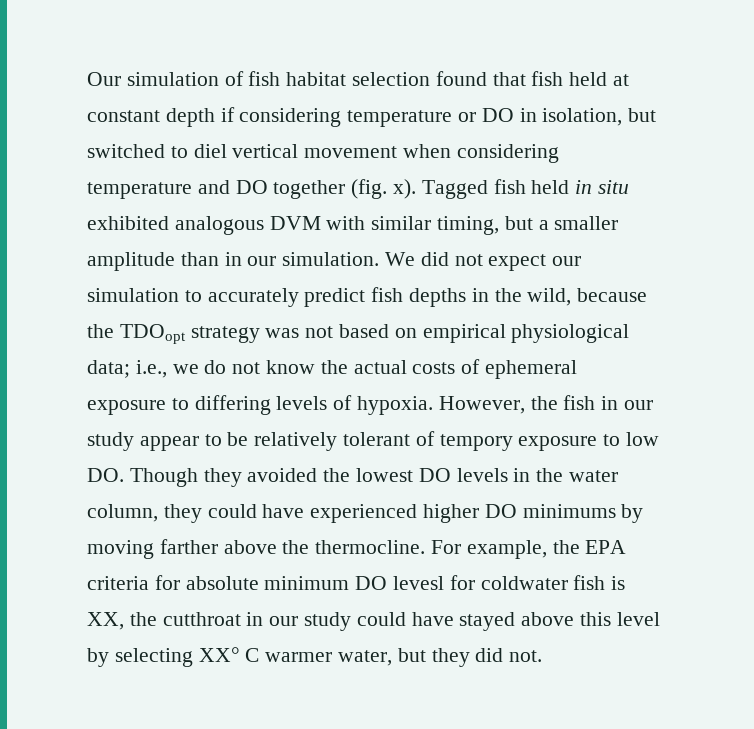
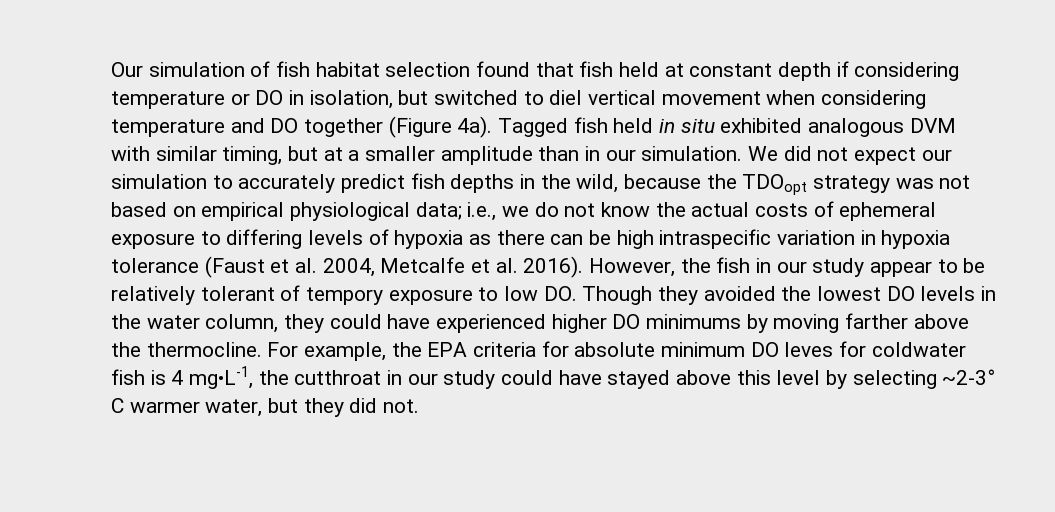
[351,179,417,199] (fig. x). -> [388,116,493,138] (Figure 4a).
(533, 223) none -> [323,147,343,161] at
[357,396,434,415] hypoxia. -> [394,229,951,249] [111,256,584,278] hypoxia as there can be high intraspecific variation in hypoxia tolerance (Faust et al. 2004, Metcalfe et al. 2016).
[393,576,445,590] levesl -> [784,342,834,357] leves
[87,612,124,630] XX, -> [171,366,254,389] 4 mg•L-1,
[198,647,240,662] XX° -> [942,369,996,385] ~2-3°

